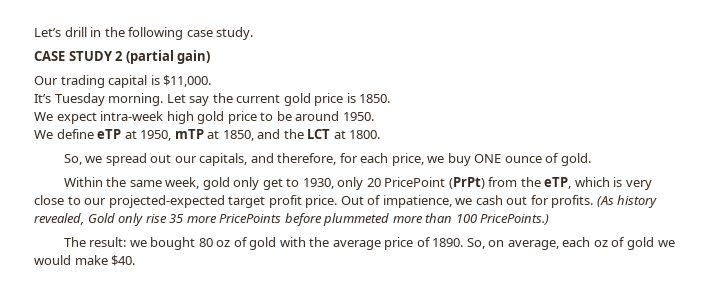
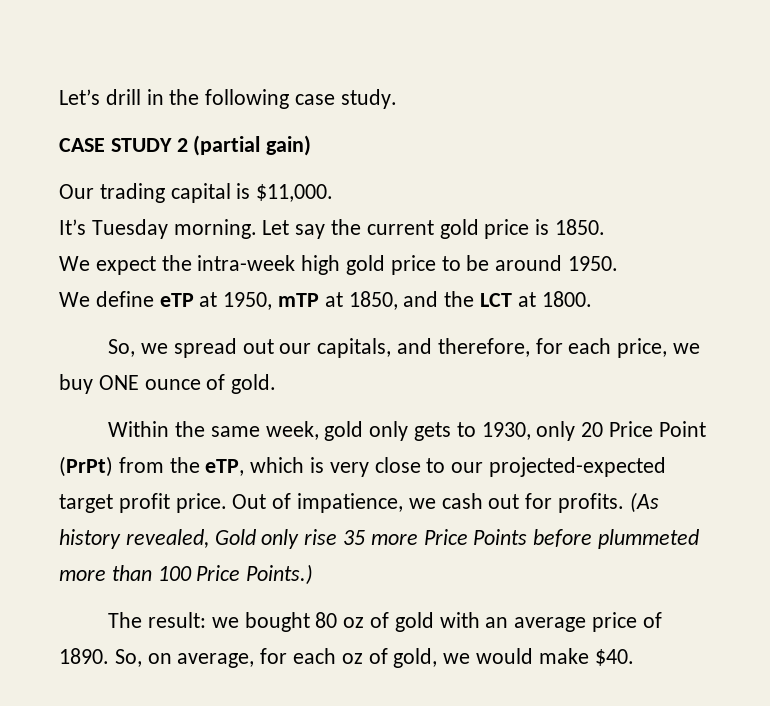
(97, 118) none -> [161,255,192,271] the
[262,178,283,190] get -> [413,422,451,441] gets
[384,177,446,187] PricePoint -> [608,421,706,437] Price Point
[219,214,282,223] PricePoints -> [423,529,528,545] Price Points
[480,214,550,225] PricePoints.) -> [196,564,314,585] Price Points.)
[309,237,330,247] the -> [485,617,509,628] an
(559, 245) none -> [260,648,288,664] for
[626,237,654,250] gold -> [393,648,438,668] gold,

